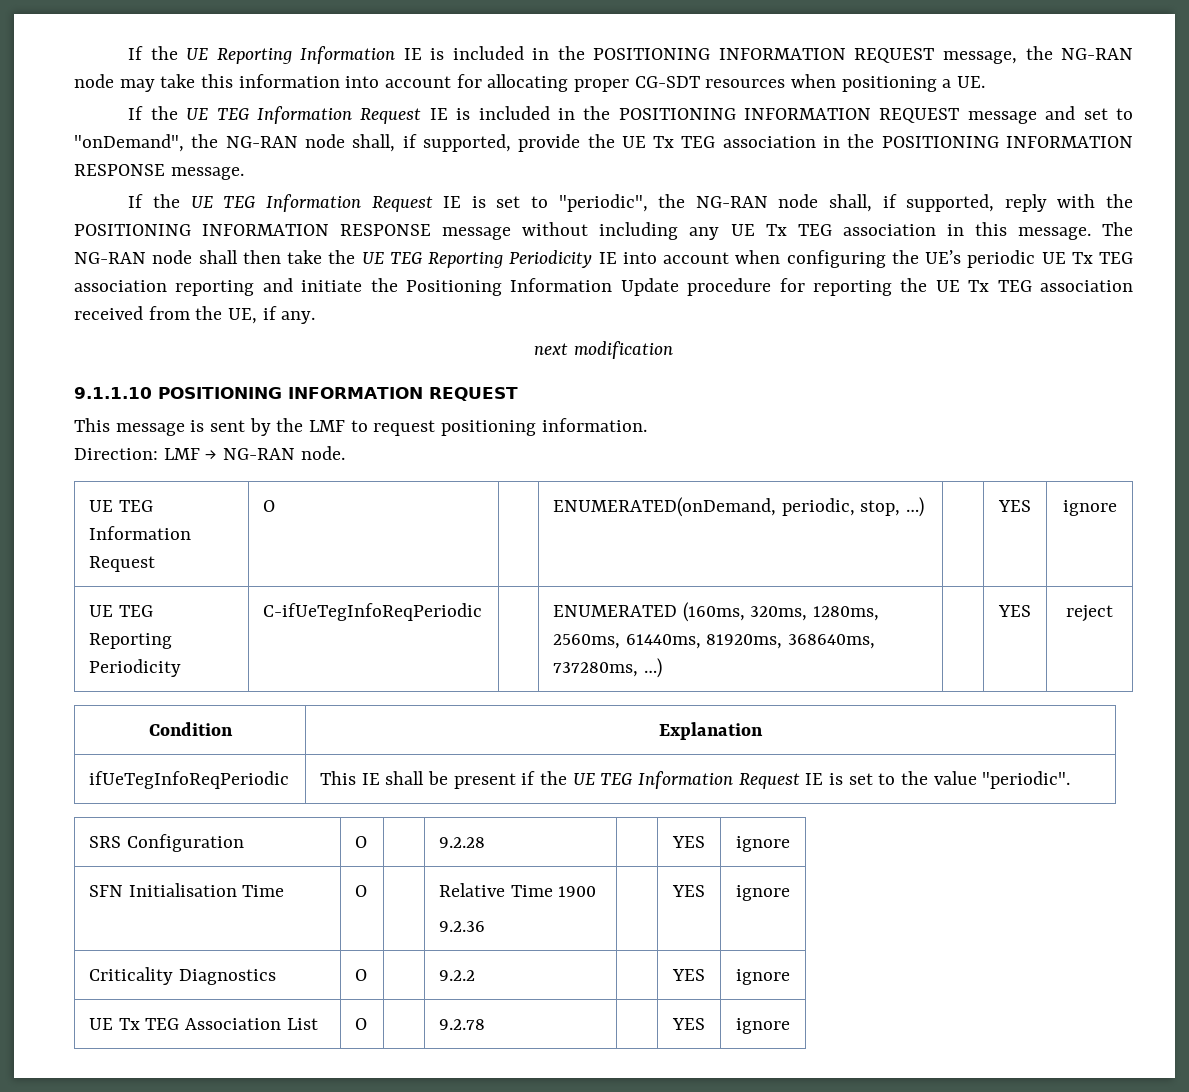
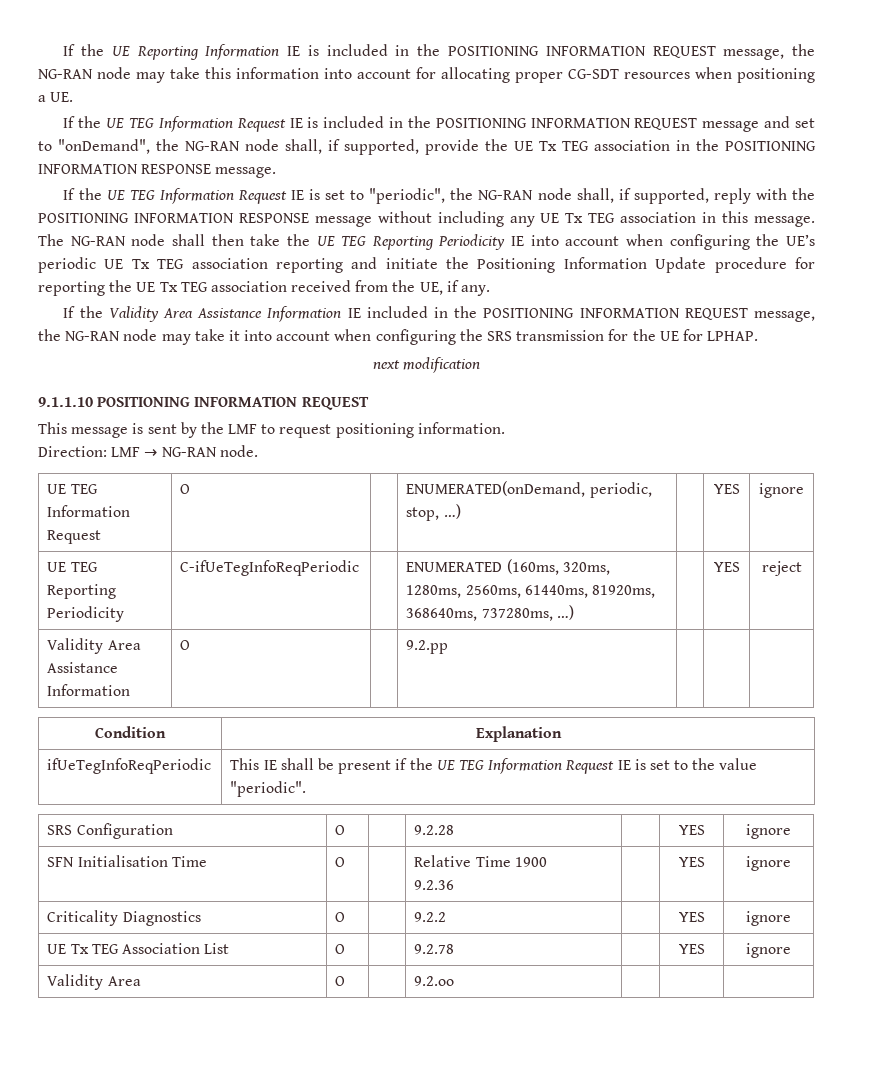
(316, 317) none -> [63,306,815,322] [38,329,759,345] // If the Validity Area Assistance Information IE included in the POSITIONING INFORMATION REQUEST message, the NG-RAN node may take it into account when configuring the SRS transmission for the UE for LPHAP.
(1113, 613) none -> [47,638,141,654] [47,662,119,673] [47,684,131,696] [180,640,191,650] [406,640,449,654] // Validity Area Assistance Information | O | | 9.2.pp | | |
(790, 1026) none -> [47,974,141,990] [335,976,346,986] [414,976,455,986] // Validity Area | O | | 9.2.oo | | |

